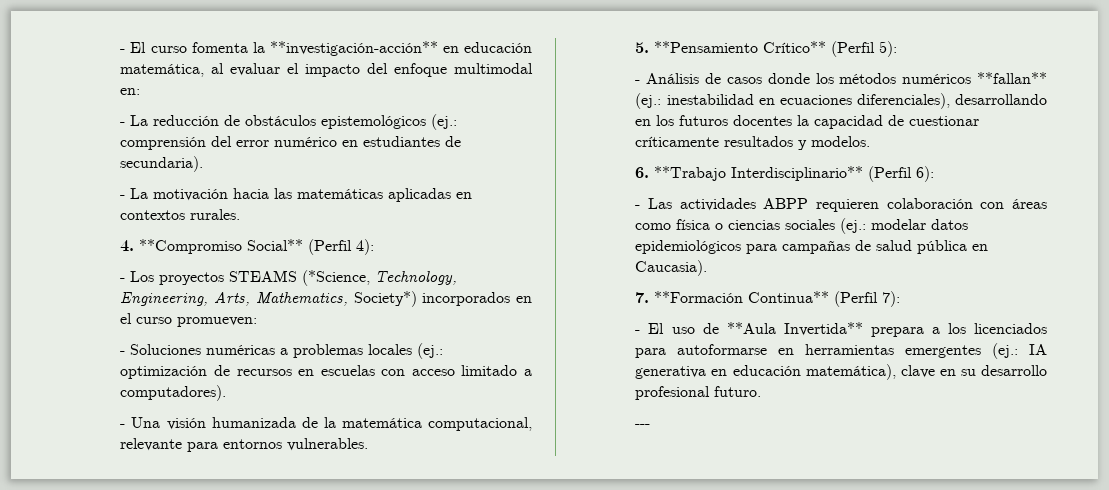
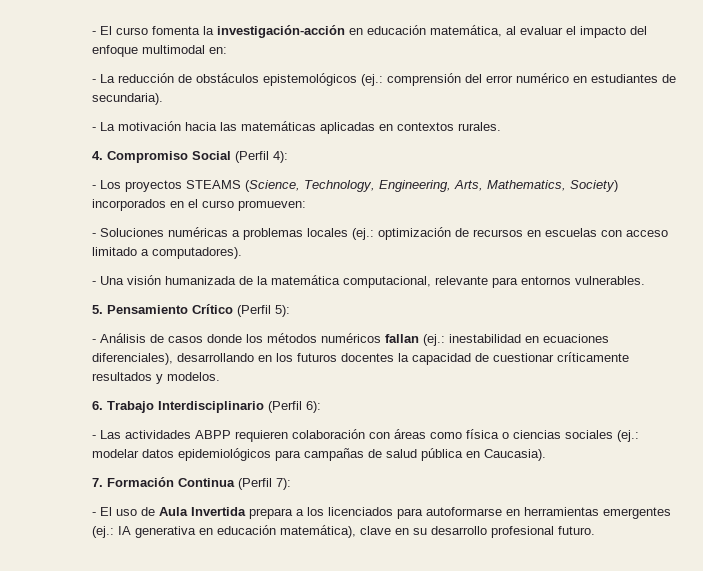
[269,41,438,56] **investigación-acción** -> [216,25,345,38] investigación-acción
[139,239,304,254] **Compromiso Social** -> [106,151,231,163] Compromiso Social
[302,270,371,286] (*Science, -> [244,180,300,192] (Science,
[353,291,417,307] Society*) -> [569,180,618,192] Society)
[654,41,827,53] **Pensamiento Crítico** -> [106,304,233,314] Pensamiento Crítico
[977,72,1047,84] **fallan** -> [384,334,419,343] fallan
[654,166,864,181] **Trabajo Interdisciplinario** -> [106,401,264,413] Trabajo Interdisciplinario
[654,291,830,303] **Formación Continua** -> [106,477,235,487] Formación Continua
[726,322,863,336] **Aula Invertida** -> [158,507,246,516] Aula Invertida
[635,424,651,428] // --- -> (595, 530) none

